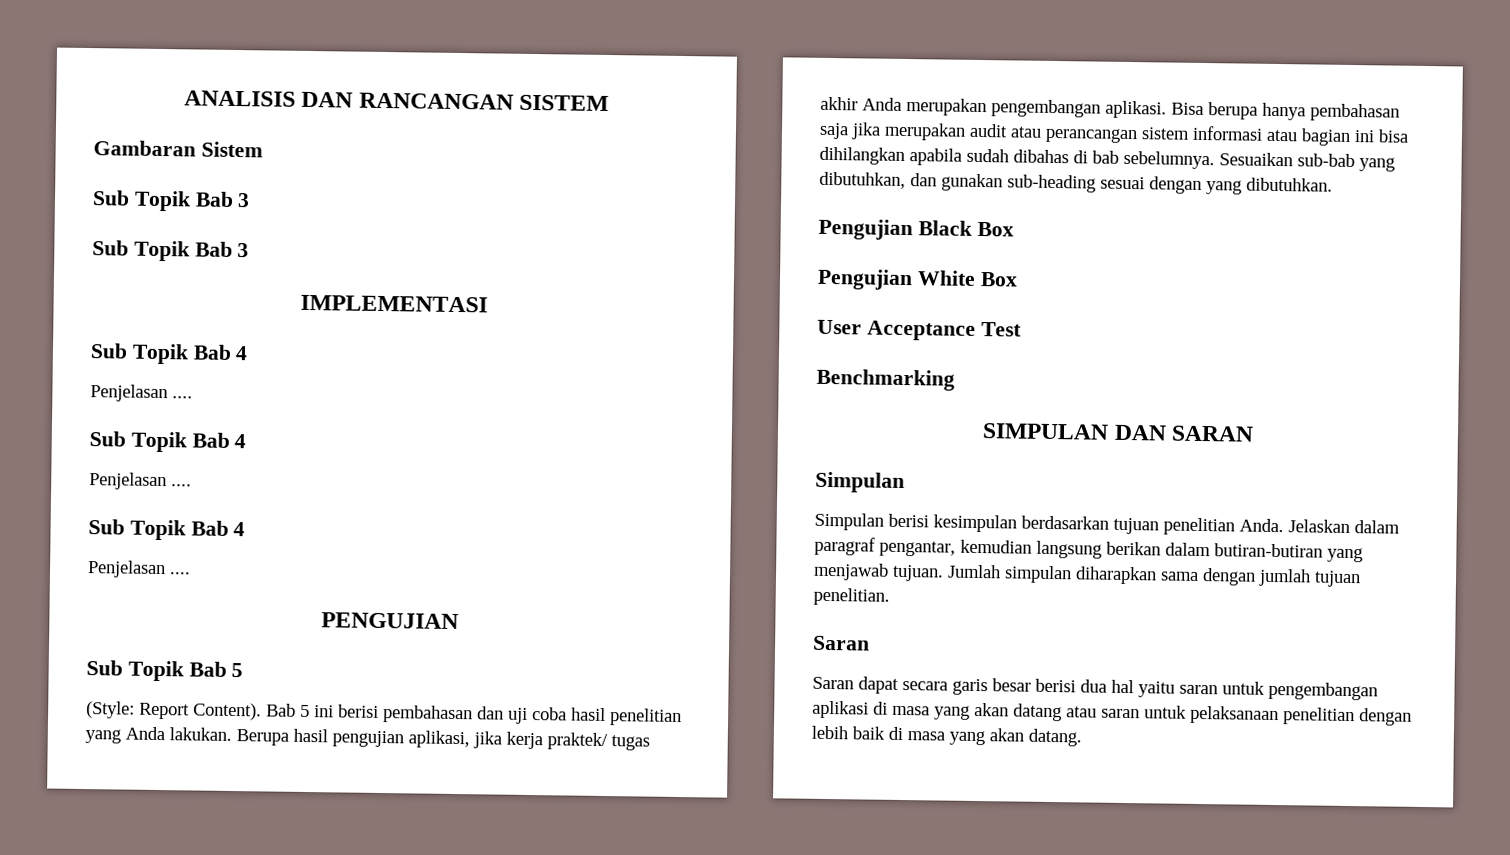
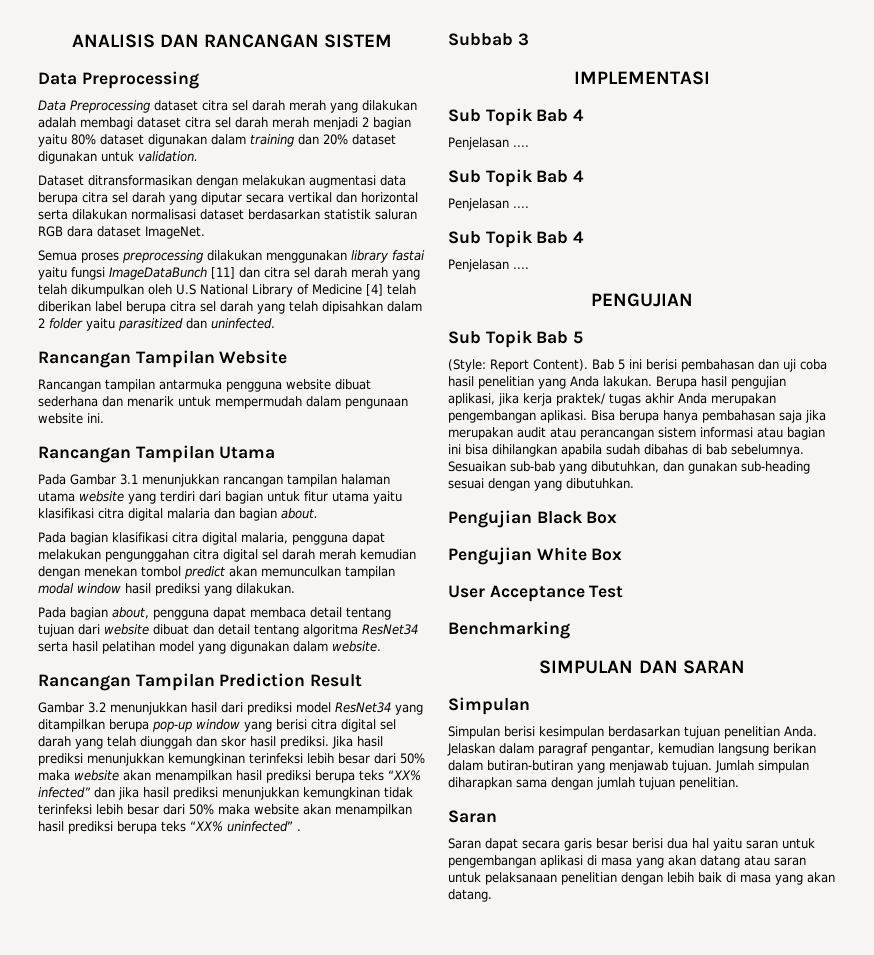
[93,140,263,158] [92,190,251,212] [92,240,233,262] Gambaran Sistem // Sub Topik Bab 3 // Sub Topik Bab -> [38,71,199,89] [38,100,417,113] [38,117,411,130] [38,134,396,147] [38,151,198,164] [38,175,406,188] [38,192,418,205] [38,209,417,220] [38,226,205,239] [38,250,425,263] [38,267,420,280] [38,284,416,297] [38,301,422,314] [38,318,275,331] [38,350,288,368] [38,379,371,392] [38,396,408,409] [38,413,104,424] [38,445,276,463] [38,474,390,487] [38,491,402,504] [38,508,318,521] [38,532,385,545] [38,549,416,562] [38,566,395,579] [38,583,295,596] [38,607,391,620] [38,624,418,637] [38,641,381,654] [38,673,363,691] [38,702,423,715] [38,719,396,732] [38,736,383,749] [38,753,425,766] [38,770,421,783] [38,787,413,800] [38,804,412,817] [38,821,301,834] [448,33,513,46] Data Preprocessing // Data Preprocessing dataset citra sel darah merah yang dilakukan adalah membagi dataset citra sel darah merah menjadi 2 bagian yaitu 80% dataset digunakan dalam training dan 20% dataset digunakan untuk validation. // Dataset ditransformasikan dengan melakukan augmentasi data berupa citra sel darah yang diputar secara vertikal dan horizontal serta dilakukan normalisasi dataset berdasarkan statistik saluran RGB dara dataset ImageNet. // Semua proses preprocessing dilakukan menggunakan library fastai yaitu fungsi ImageDataBunch [11] dan citra sel darah merah yang telah dikumpulkan oleh U.S National Library of Medicine [4] telah diberikan label berupa citra sel darah yang telah dipisahkan dalam 2 folder yaitu parasitized dan uninfected. // Rancangan Tampilan Website // Rancangan tampilan antarmuka pengguna website dibuat sederhana dan menarik untuk mempermudah dalam pengunaan website ini. // Rancangan Tampilan Utama // Pada Gambar 3.1 menunjukkan rancangan tampilan halaman utama website yang terdiri dari bagian untuk fitur utama yaitu klasifikasi citra digital malaria dan bagian about. // Pada bagian klasifikasi citra digital malaria, pengguna dapat melakukan pengunggahan citra digital sel darah merah kemudian dengan menekan tombol predict akan memunculkan tampilan modal window hasil prediksi yang dilakukan. // Pada bagian about, pengguna dapat membaca detail tentang tujuan dari website dibuat dan detail tentang algoritma ResNet34 serta hasil pelatihan model yang digunakan dalam website. // Rancangan Tampilan Prediction Result // Gambar 3.2 menunjukkan hasil dari prediksi model ResNet34 yang ditampilkan berupa pop-up window yang berisi citra digital sel darah yang telah diunggah dan skor hasil prediksi. Jika hasil prediksi menunjukkan kemungkinan terinfeksi lebih besar dari 50% maka website akan menampilkan hasil prediksi berupa teks “XX% infected” dan jika hasil prediksi menunjukkan kemungkinan tidak terinfeksi lebih besar dari 50% maka website akan menampilkan hasil prediksi berupa teks “XX% uninfected” . // Subbab

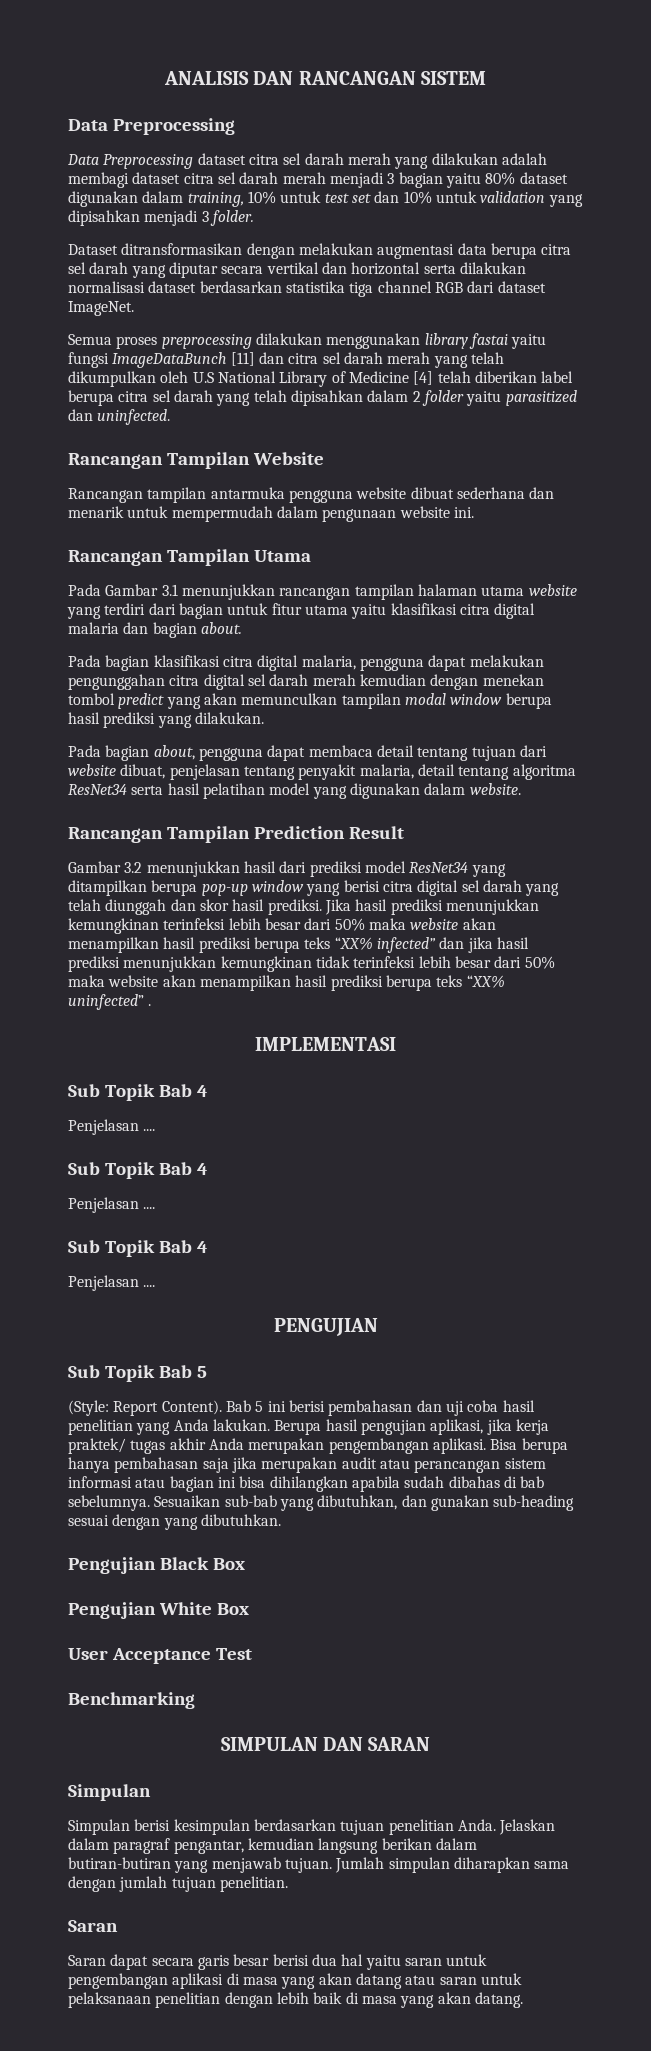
[362,117,369,127] 2 -> [387,173,395,184] 3
[250,134,396,147] [38,151,198,164] training dan 20% dataset digunakan untuk validation. -> [187,191,583,207] [68,210,254,226] training, 10% untuk test set dan 10% untuk validation yang dipisahkan menjadi 3 folder.
[324,209,417,220] [38,226,93,237] statistik saluran RGB dara -> [285,281,495,297] statistika tiga channel RGB dari
(225, 572) none -> [166,696,201,709] yang
(121, 588) none -> [505,693,552,709] berupa
[153,624,214,635] dibuat dan -> [120,764,414,780] dibuat, penjelasan tentang penyakit malaria,
[448,33,529,46] // Subbab 3 -> (152, 1005) none

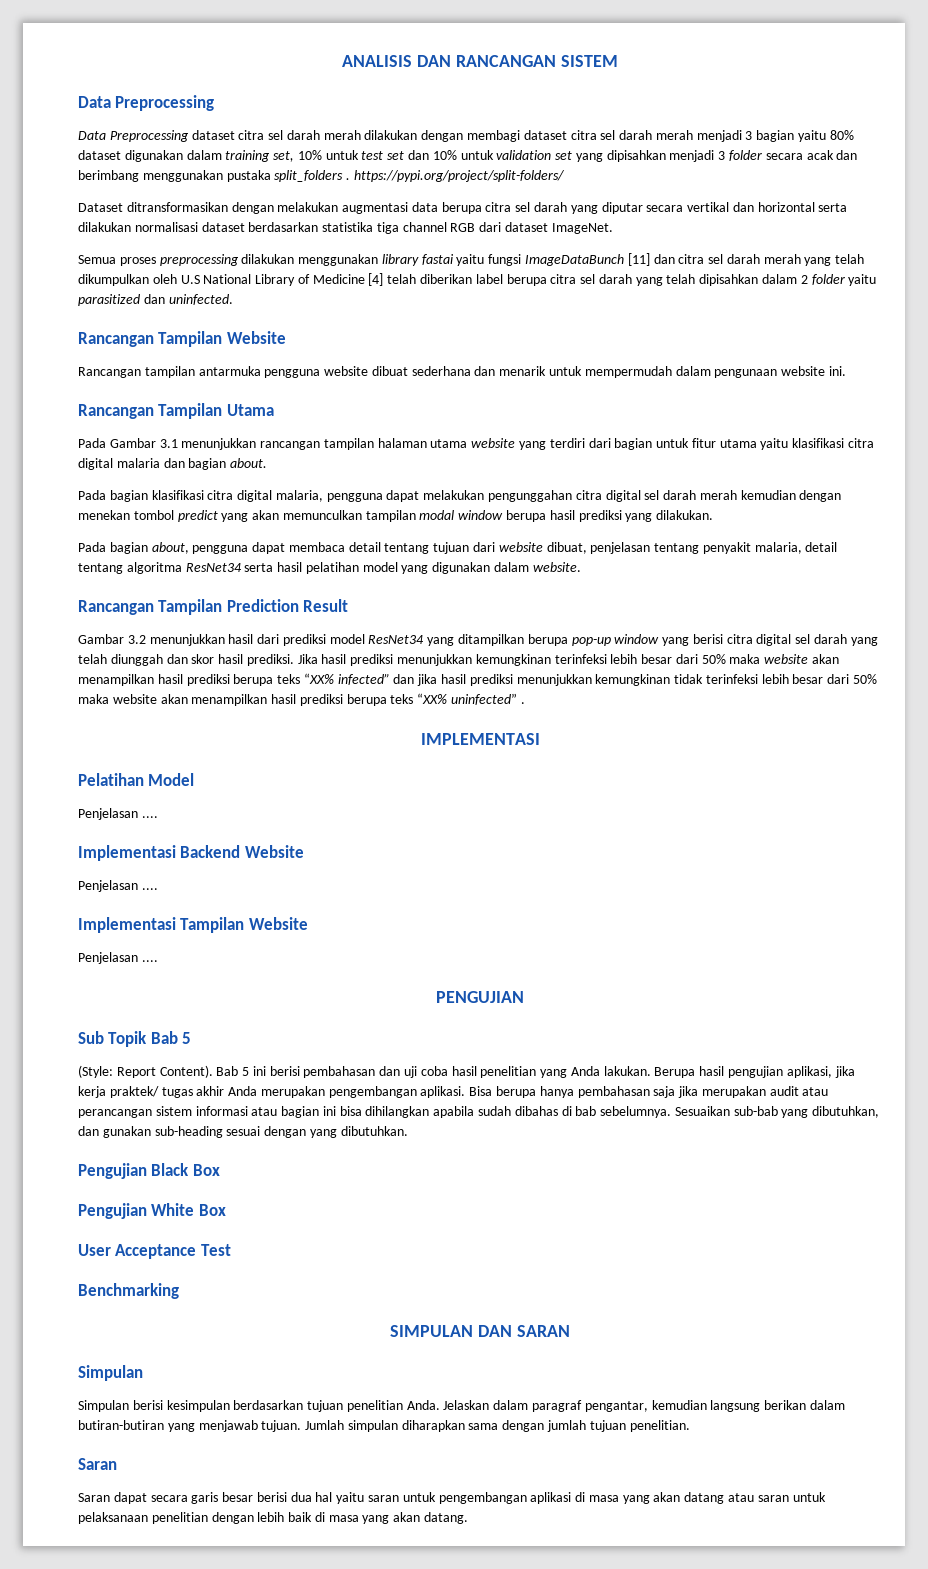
[394,153,547,169] yang dilakukan adalah -> [364,130,464,142] dilakukan dengan
[187,192,244,207] training, -> [225,150,295,162] training set,
(546, 197) none -> [555,151,573,160] set
[209,210,254,226] folder. -> [729,150,858,161] [78,170,565,182] folder secara acak dan berimbang menggunakan pustaka split_folders . https://pypi.org/project/split-folders/
[68,1084,208,1101] [68,1119,156,1135] [68,1162,208,1179] [68,1197,156,1213] [68,1240,208,1257] Sub Topik Bab 4 // Penjelasan .... // Sub Topik Bab 4 // Penjelasan .... // Sub Topik Bab 4 -> [78,773,195,786] [78,808,158,820] [78,845,304,861] [78,880,158,892] [78,917,308,933] Pelatihan Model // Penjelasan .... // Implementasi Backend Website // Penjelasan .... // Implementasi Tampilan Website

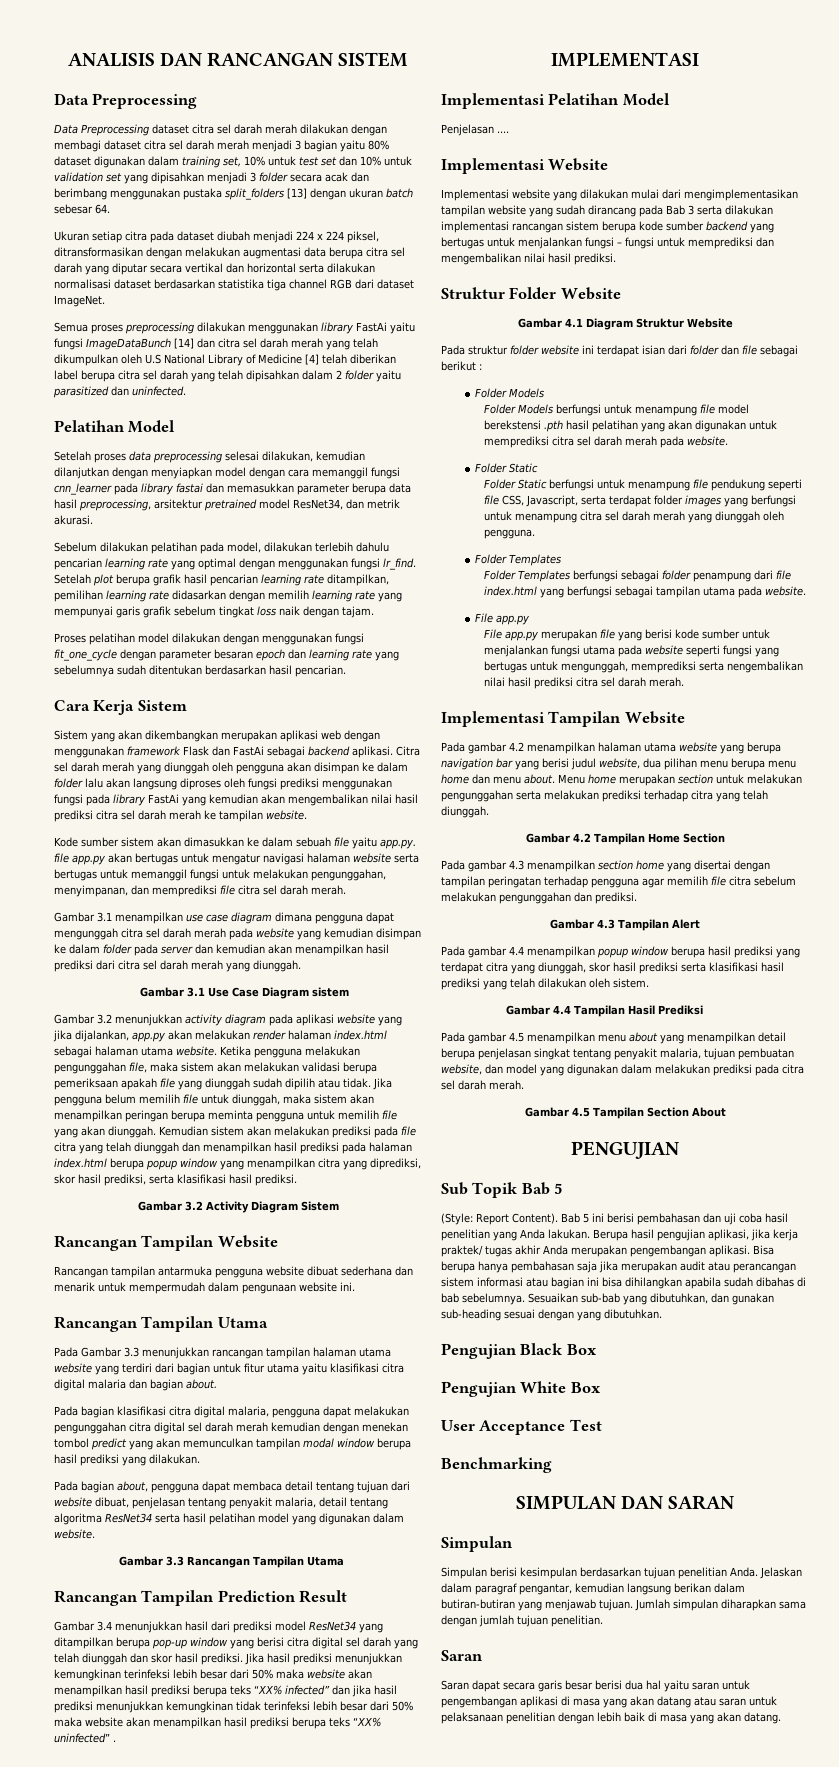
[346,170,565,182] [78,203,123,212] . https://pypi.org/project/split-folders/ // Dataset -> [287,188,413,200] [54,204,110,214] [54,231,379,243] [13] dengan ukuran batch sebesar 64. // Ukuran setiap citra pada dataset diubah menjadi 224 x 224 piksel,
[421,254,454,265] fastai -> [356,322,387,332] FastAi
[627,253,650,266] [11] -> [174,338,194,349] [14]
(233, 299) none -> [54,420,176,433] [54,451,365,463] [54,467,400,479] [54,483,411,495] [54,499,400,511] [54,515,93,525] [54,542,389,554] [54,558,416,570] [54,574,389,586] [54,590,402,602] [54,606,374,618] [54,633,364,645] [54,649,399,661] [54,665,346,677] [54,700,187,715] [54,730,380,742] [54,746,420,758] [54,762,408,774] [54,778,392,790] [54,794,418,806] [54,810,307,822] [54,837,416,849] [54,853,419,865] [54,869,386,881] [54,885,346,897] [54,912,394,924] [54,928,421,940] [54,944,389,956] [54,960,301,972] [140,987,350,999] [54,1014,402,1026] [53,1030,387,1042] [54,1046,360,1058] [54,1062,377,1074] [54,1078,392,1090] [54,1094,374,1106] [54,1110,397,1122] [54,1126,416,1138] [54,1142,412,1154] [54,1158,421,1170] [54,1174,297,1186] [137,1201,339,1213] // Pelatihan Model // Setelah proses data preprocessing selesai dilakukan, kemudian dilanjutkan dengan menyiapkan model dengan cara memanggil fungsi cnn_learner pada library fastai dan memasukkan parameter berupa data hasil preprocessing, arsitektur pretrained model ResNet34, dan metrik akurasi. // Sebelum dilakukan pelatihan pada model, dilakukan terlebih dahulu pencarian learning rate yang optimal dengan menggunakan fungsi lr_find. Setelah plot berupa grafik hasil pencarian learning rate ditampilkan, pemilihan learning rate didasarkan dengan memilih learning rate yang mempunyai garis grafik sebelum tingkat loss naik dengan tajam. // Proses pelatihan model dilakukan dengan menggunakan fungsi fit_one_cycle dengan parameter besaran epoch dan learning rate yang sebelumnya sudah ditentukan berdasarkan hasil pencarian. // Cara Kerja Sistem // Sistem yang akan dikembangkan merupakan aplikasi web dengan menggunakan framework Flask dan FastAi sebagai backend aplikasi. Citra sel darah merah yang diunggah oleh pengguna akan disimpan ke dalam folder lalu akan langsung diproses oleh fungsi prediksi menggunakan fungsi pada library FastAi yang kemudian akan mengembalikan nilai hasil prediksi citra sel darah merah ke tampilan website. // Kode sumber sistem akan dimasukkan ke dalam sebuah file yaitu app.py. file app.py akan bertugas untuk mengatur navigasi halaman website serta bertugas untuk memanggil fungsi untuk melakukan pengunggahan, menyimpanan, dan memprediksi file citra sel darah merah. // Gambar 3.1 menampilkan use case diagram dimana pengguna dapat mengunggah citra sel darah merah pada website yang kemudian disimpan ke dalam folder pada server dan kemudian akan menampilkan hasil prediksi dari citra sel darah merah yang diunggah. // Gambar 3.1 Use Case Diagram sistem // Gambar 3.2 menunjukkan activity diagram pada aplikasi website yang jika dijalankan, app.py akan melakukan render halaman index.html sebagai halaman utama website. Ketika pengguna melakukan pengunggahan file, maka sistem akan melakukan validasi berupa pemeriksaan apakah file yang diunggah sudah dipilih atau tidak. Jika pengguna belum memilih file untuk diunggah, maka sistem akan menampilkan peringan berupa meminta pengguna untuk memilih file yang akan diunggah. Kemudian sistem akan melakukan prediksi pada file citra yang telah diunggah dan menampilkan hasil prediksi pada halaman index.html berupa popup window yang menampilkan citra yang diprediksi, skor hasil prediksi, serta klasifikasi hasil prediksi. // Gambar 3.2 Activity Diagram Sistem
[159,439,178,448] 3.1 -> [124,1347,139,1357] 3.3
(581, 567) none -> [118,1556,344,1568] // Gambar 3.3 Rancangan Tampilan Utama
[127,635,146,644] 3.2 -> [97,1621,112,1631] 3.4
(540, 739) none -> [441,93,545,109] Implementasi
[180,845,304,858] [78,880,158,892] [78,917,308,933] [78,952,158,964] Backend Website // Penjelasan .... // Implementasi Tampilan Website // Penjelasan .... -> [548,158,609,171] [441,189,798,201] [441,205,773,217] [441,221,774,233] [441,237,774,249] [441,253,616,265] [441,287,621,300] [517,318,733,330] [441,345,798,357] [441,361,482,371] [474,388,544,398] [484,404,750,416] [484,420,778,432] [484,436,729,448] [474,463,538,473] [484,479,803,491] [484,495,797,507] [484,511,785,523] [484,529,536,539] [474,554,561,566] [484,570,792,582] [484,586,807,598] [474,613,529,625] [484,629,771,641] [484,645,780,657] [484,661,804,673] [484,677,685,689] [441,711,685,727] [441,742,781,754] [441,758,796,770] [441,774,802,786] [441,790,768,802] [441,806,489,818] [525,833,725,845] [441,860,770,872] [441,876,796,888] [441,892,637,904] [550,919,700,931] [441,946,800,958] [441,962,784,974] [441,978,649,990] [505,1005,703,1017] [441,1032,786,1044] [441,1048,794,1060] [441,1064,804,1076] [441,1080,524,1090] [524,1107,726,1119] Website // Implementasi website yang dilakukan mulai dari mengimplementasikan tampilan website yang sudah dirancang pada Bab 3 serta dilakukan implementasi rancangan sistem berupa kode sumber backend yang bertugas untuk menjalankan fungsi – fungsi untuk memprediksi dan mengembalikan nilai hasil prediksi. // Struktur Folder Website // Gambar 4.1 Diagram Struktur Website // Pada struktur folder website ini terdapat isian dari folder dan file sebagai berikut : // Folder Models // Folder Models berfungsi untuk menampung file model berekstensi .pth hasil pelatihan yang akan digunakan untuk memprediksi citra sel darah merah pada website. // Folder Static // Folder Static berfungsi untuk menampung file pendukung seperti file CSS, Javascript, serta terdapat folder images yang berfungsi untuk menampung citra sel darah merah yang diunggah oleh pengguna. // Folder Templates // Folder Templates berfungsi sebagai folder penampung dari file index.html yang berfungsi sebagai tampilan utama pada website. // File app.py // File app.py merupakan file yang berisi kode sumber untuk menjalankan fungsi utama pada website seperti fungsi yang bertugas untuk mengunggah, memprediksi serta nengembalikan nilai hasil prediksi citra sel darah merah. // Implementasi Tampilan Website // Pada gambar 4.2 menampilkan halaman utama website yang berupa navigation bar yang berisi judul website, dua pilihan menu berupa menu home dan menu about. Menu home merupakan section untuk melakukan pengunggahan serta melakukan prediksi terhadap citra yang telah diunggah. // Gambar 4.2 Tampilan Home Section // Pada gambar 4.3 menampilkan section home yang disertai dengan tampilan peringatan terhadap pengguna agar memilih file citra sebelum melakukan pengunggahan dan prediksi. // Gambar 4.3 Tampilan Alert // Pada gambar 4.4 menampilkan popup window berupa hasil prediksi yang terdapat citra yang diunggah, skor hasil prediksi serta klasifikasi hasil prediksi yang telah dilakukan oleh sistem. // Gambar 4.4 Tampilan Hasil Prediksi // Pada gambar 4.5 menampilkan menu about yang menampilkan detail berupa penjelasan singkat tentang penyakit malaria, tujuan pembuatan website, dan model yang digunakan dalam melakukan prediksi pada citra sel darah merah. // Gambar 4.5 Tampilan Section About

